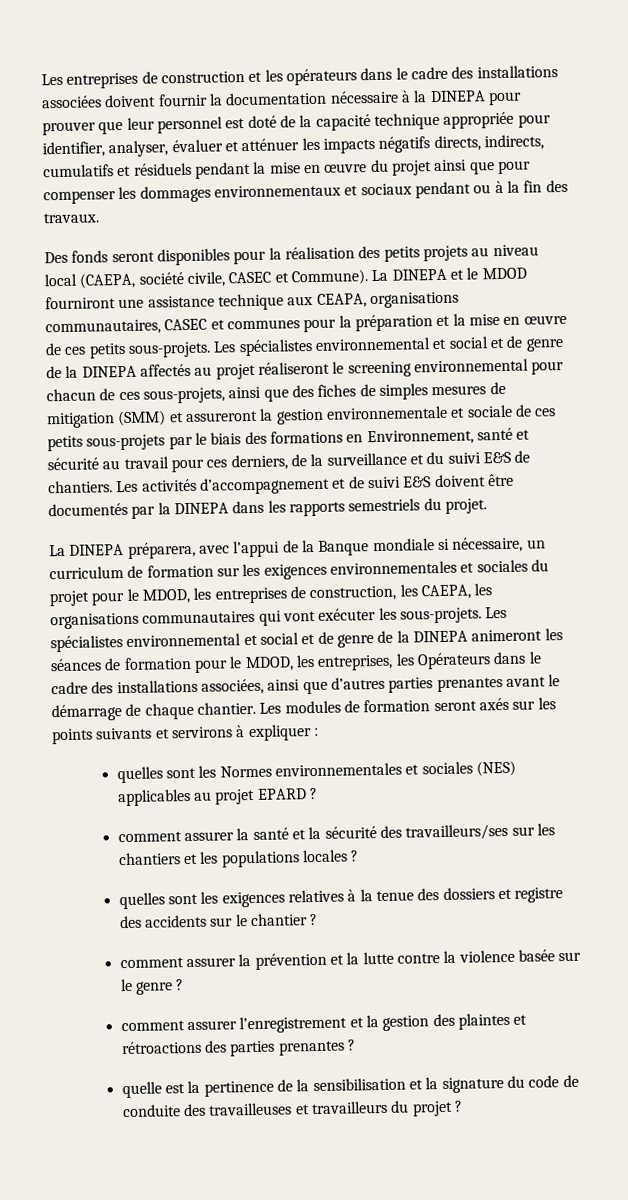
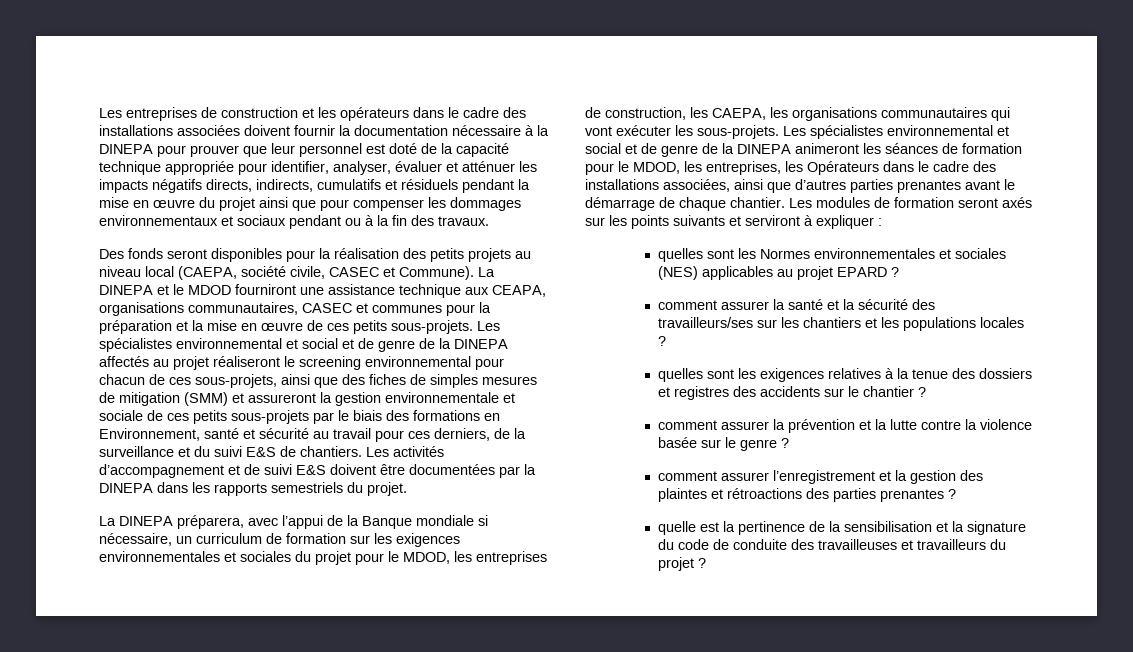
[48,502,128,517] documentés -> [409,464,495,475] documentées
[171,726,233,739] servirons -> [745,215,800,226] serviront
[514,887,564,903] registre -> [674,386,730,400] registres

